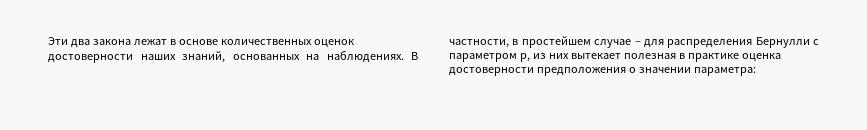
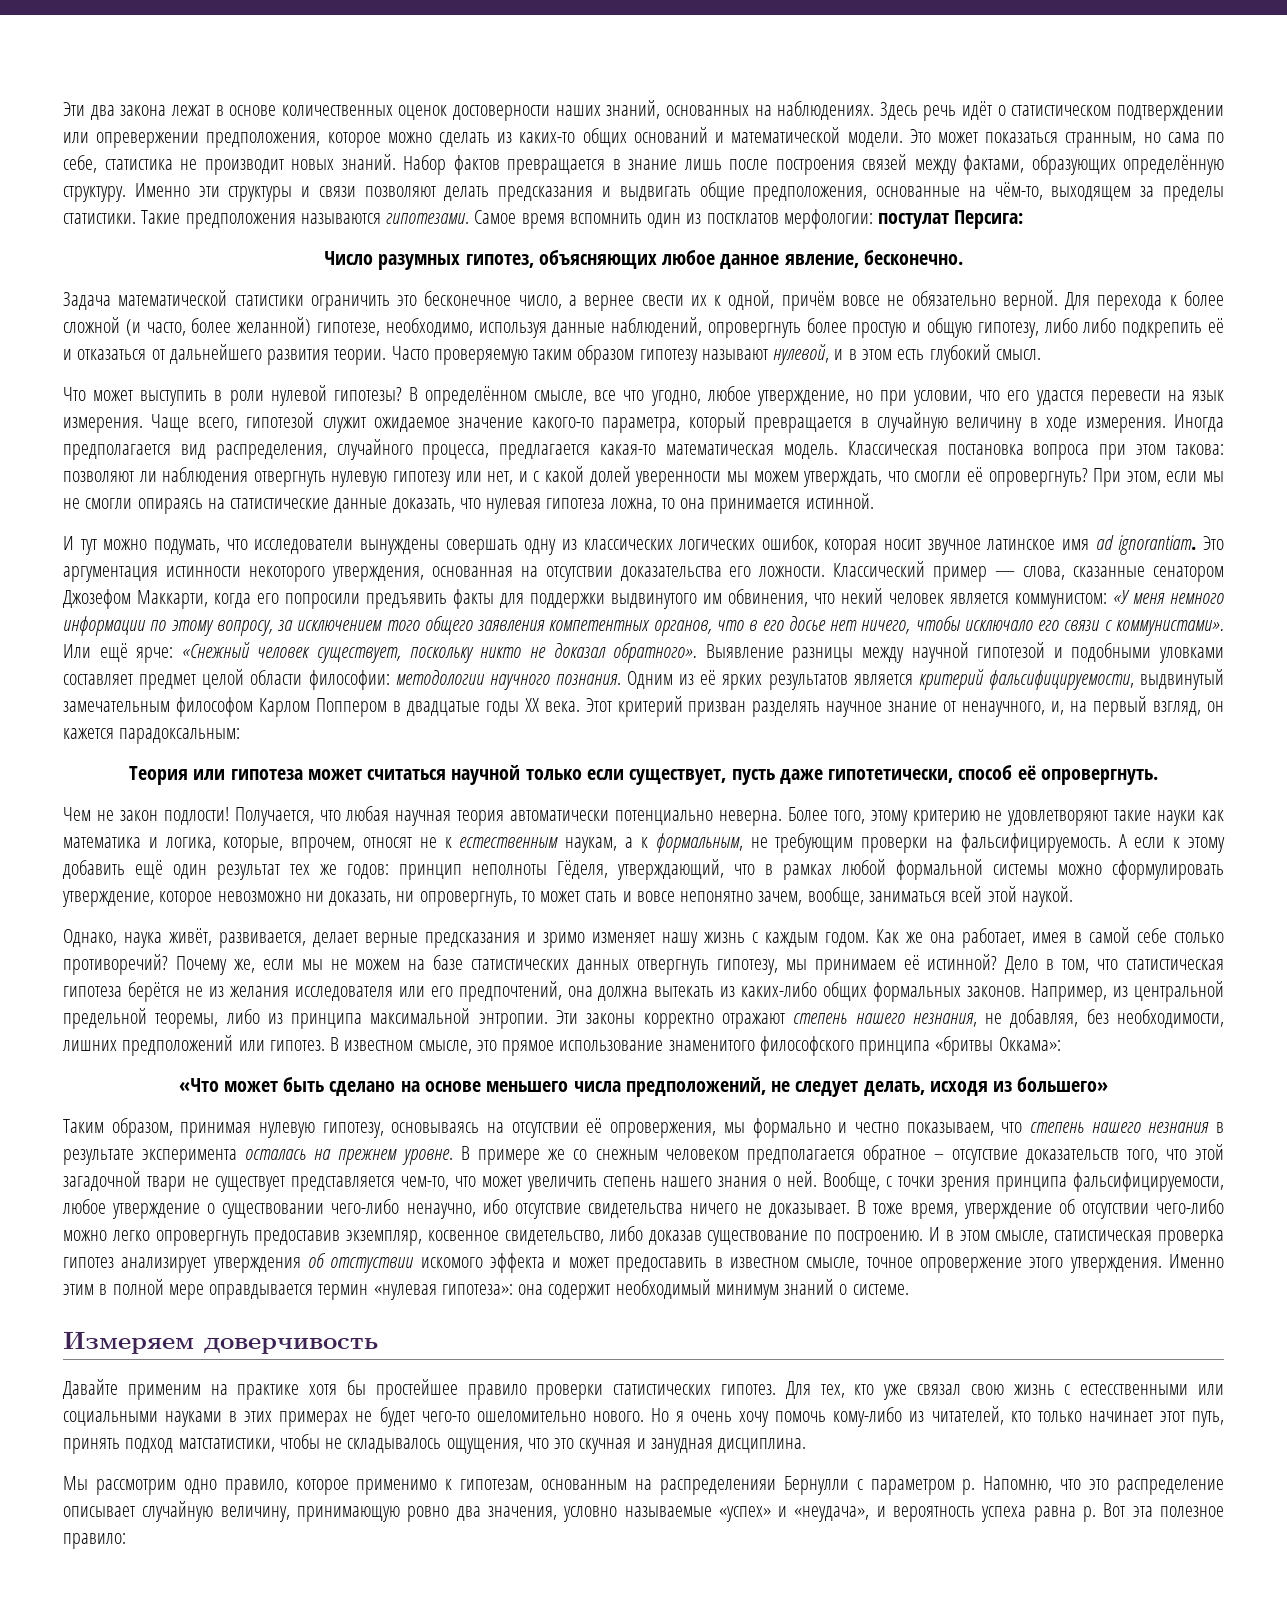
[411,52,418,60] [449,36,819,48] [449,53,781,62] [449,67,756,76] В частности, в простейшем случае – для распределения Бернулли с параметром p, из них вытекает полезная в практике оценка достоверности предположения о значении параметра: -> [879,101,1224,121] [63,127,1224,148] [63,154,1224,175] [63,182,1225,202] [63,209,1024,229] [324,250,963,270] [63,290,1225,311] [63,317,1224,338] [63,344,1041,365] [63,385,1225,406] [63,412,1224,433] [63,439,1225,460] [63,466,1224,487] [63,493,874,514] [63,535,1224,555] [63,561,1225,582] [63,588,1224,609] [63,616,1224,636] [63,642,1224,663] [63,669,1224,690] [63,696,1225,717] [63,728,241,744] [129,765,1158,785] [63,806,1224,826] [63,833,1226,853] [63,859,1224,880] [62,886,1073,907] [63,927,1224,948] [63,954,1225,975] [63,981,1224,1002] [63,1008,1224,1029] [62,1035,1061,1056] [178,1077,1109,1097] [63,1118,1225,1138] [63,1144,1224,1165] [63,1171,1224,1192] [62,1199,1224,1219] [63,1226,1225,1246] [63,1253,1225,1273] [63,1279,909,1300] [63,1331,378,1354] [63,1379,1224,1400] [63,1406,1225,1427] [63,1434,807,1454] [63,1476,1225,1495] [63,1501,1224,1522] [63,1533,126,1549] Здесь речь идёт о статистическом подтверждении или опревержении предположения, которое можно сделать из каких-то общих оснований и математической модели. Это может показаться странным, но сама по себе, статистика не производит новых знаний. Набор фактов превращается в знание лишь после построения связей между фактами, образующих определённую структуру. Именно эти структуры и связи позволяют делать предсказания и выдвигать общие предположения, основанные на чём-то, выходящем за пределы статистики. Такие предположения называются гипотезами. Самое время вспомнить один из постклатов мерфологии: постулат Персига: // Число разумных гипотез, объясняющих любое данное явление, бесконечно. // Задача математической статистики ограничить это бесконечное число, а вернее свести их к одной, причём вовсе не обязательно верной. Для перехода к более сложной (и часто, более желанной) гипотезе, необходимо, используя данные наблюдений, опровергнуть более простую и общую гипотезу, либо либо подкрепить её и отказаться от дальнейшего развития теории. Часто проверяемую таким образом гипотезу называют нулевой, и в этом есть глубокий смысл. // Что может выступить в роли нулевой гипотезы? В определённом смысле, все что угодно, любое утверждение, но при условии, что его удастся перевести на язык измерения. Чаще всего, гипотезой служит ожидаемое значение какого-то параметра, который превращается в случайную величину в ходе измерения. Иногда предполагается вид распределения, случайного процесса, предлагается какая-то математическая модель. Классическая постановка вопроса при этом такова: позволяют ли наблюдения отвергнуть нулевую гипотезу или нет, и с какой долей уверенности мы можем утверждать, что смогли её опровергнуть? При этом, если мы не смогли опираясь на статистические данные доказать, что нулевая гипотеза ложна, то она принимается истинной. // И тут можно подумать, что исследователи вынуждены совершать одну из классических логических ошибок, которая носит звучное латинское имя ad ignorantiam. Это аргументация истинности некоторого утверждения, основанная на отсутствии доказательства его ложности. Классический пример — слова, сказанные сенатором Джозефом Маккарти, когда его попросили предъявить факты для поддержки выдвинутого им обвинения, что некий человек является коммунистом: «У меня немного информации по этому вопросу, за исключением того общего заявления компетентных органов, что в его досье нет ничего, чтобы исключало его связи с коммунистами». Или ещё ярче: «Снежный человек существует, поскольку никто не доказал обратного». Выявление разницы между научной гипотезой и подобными уловками составляет предмет целой области философии: методологии научного познания. Одним из её ярких результатов является критерий фальсифицируемости, выдвинутый замечательным философом Карлом Поппером в двадцатые годы XX века. Этот критерий призван разделять научное знание от ненаучного, и, на первый взгляд, он кажется парадоксальным: // Теория или гипотеза может считаться научной только если существует, пусть даже гипотетически, способ её опровергнуть. // Чем не закон подлости! Получается, что любая научная теория автоматически потенциально неверна. Более того, этому критерию не удовлетворяют такие науки как математика и логика, которые, впрочем, относят не к естественным наукам, а к формальным, не требующим проверки на фальсифицируемость. А если к этому добавить ещё один результат тех же годов: принцип неполноты Гёделя, утверждающий, что в рамках любой формальной системы можно сформулировать утверждение, которое невозможно ни доказать, ни опровергнуть, то может стать и вовсе непонятно зачем, вообще, заниматься всей этой наукой. // Однако, наука живёт, развивается, делает верные предсказания и зримо изменяет нашу жизнь с каждым годом. Как же она работает, имея в самой себе столько противоречий? Почему же, если мы не можем на базе статистических данных отвергнуть гипотезу, мы принимаем её истинной? Дело в том, что статистическая гипотеза берётся не из желания исследователя или его предпочтений, она должна вытекать из каких-либо общих формальных законов. Например, из центральной предельной теоремы, либо из принципа максимальной энтропии. Эти законы корректно отражают степень нашего незнания, не добавляя, без необходимости, лишних предположений или гипотез. В известном смысле, это прямое использование знаменитого философского принципа «бритвы Оккама»: // «Что может быть сделано на основе меньшего числа предположений, не следует делать, исходя из большего» // Таким образом, принимая нулевую гипотезу, основываясь на отсутствии её опровержения, мы формально и честно показываем, что степень нашего незнания в результате эксперимента осталась на прежнем уровне. В примере же со снежным человеком предполагается обратное – отсутствие доказательств того, что этой загадочной твари не существует представляется чем-то, что может увеличить степень нашего знания о ней. Вообще, с точки зрения принципа фальсифицируемости, любое утверждение о существовании чего-либо ненаучно, ибо отсутствие свидетельства ничего не доказывает. В тоже время, утверждение об отсутствии чего-либо можно легко опровергнуть предоставив экземпляр, косвенное свидетельство, либо доказав существование по построению. И в этом смысле, статистическая проверка гипотез анализирует утверждения об отстуствии искомого эффекта и может предоставить в известном смысле, точное опровержение этого утверждения. Именно этим в полной мере оправдывается термин «нулевая гипотеза»: она содержит необходимый минимум знаний о системе. // Измеряем доверчивость // Давайте применим на практике хотя бы простейшее правило проверки статистических гипотез. Для тех, кто уже связал свою жизнь с естесственными или социальными науками в этих примерах не будет чего-то ошеломительно нового. Но я очень хочу помочь кому-либо из читателей, кто только начинает этот путь, принять подход матстатистики, чтобы не складывалось ощущения, что это скучная и занудная дисциплина. // Мы рассмотрим одно правило, которое применимо к гипотезам, основанным на распределенияи Бернулли с параметром p. Напомню, что это распределение описывает случайную величину, принимающую ровно два значения, условно называемые «успех» и «неудача», и вероятность успеха равна p. Вот эта полезное правило:

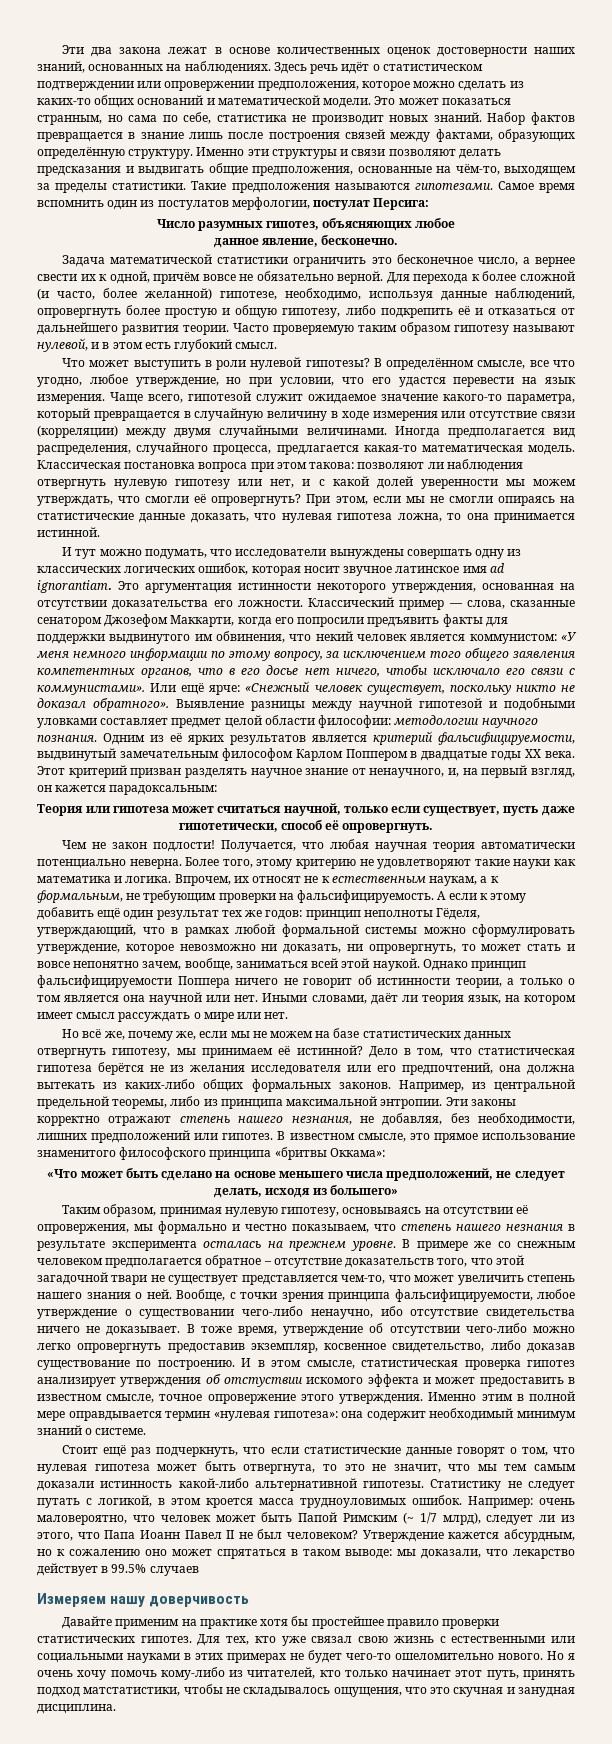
[96,132,200,148] опревержении -> [164,81,255,91] опровержении
[706,209,873,229] постклатов мерфологии: -> [157,197,310,210] постулатов мерфологии,
(716, 257) none -> (456, 223) //
[1082,318,1117,333] либо -> (376, 310) none
[1085,417,1166,433] измерения. -> [372,411,576,421] [37,425,387,438] измерения или отсутствие связи (корреляции) между двумя случайными величинами.
[451,765,521,785] научной -> [283,803,341,816] научной,
[164,837,356,853] логика, которые, впрочем, -> [125,874,249,886] логика. Впрочем, их
[63,927,1224,948] [63,954,227,975] // Однако, наука живёт, развивается, делает верные предсказания и зримо изменяет нашу жизнь с каждым годом. Как же она работает, имея в самой себе столько противоречий? Почему -> [422,959,527,971] [37,975,575,988] [37,992,577,1005] [37,1012,289,1022] [62,1029,173,1041] Однако принцип фальсифицируемости Поппера ничего не говорит об истинности теории, а только о том является она научной или нет. Иными словами, даёт ли теория язык, на котором имеет смысл рассуждать о мире или нет. // Но всё же, почему
(909, 1289) none -> [62,1445,576,1457] [37,1461,576,1474] [37,1478,575,1491] [37,1495,575,1508] [37,1512,575,1525] [37,1529,575,1542] [37,1549,575,1559] [37,1563,199,1576] // Стоит ещё раз подчеркнуть, что если статистические данные говорят о том, что нулевая гипотеза может быть отвергнута, то это не значит, что мы тем самым доказали истинность какой-либо альтернативной гипотезы. Статистику не следует путать с логикой, в этом кроется масса трудноуловимых ошибок. Например: очень маловероятно, что человек может быть Папой Римским (~ 1/7 млрд), следует ли из этого, что Папа Иоанн Павел II не был человеком? Утверждение кажется абсурдным, но к сожалению оно может спрятаться в таком выводе: мы доказали, что лекарство действует в 99.5% случаев
(194, 1342) none -> [110,1596,146,1607] нашу
[1080,1384,1189,1395] естесственными -> [451,1636,546,1643] естественными
[63,1476,1225,1495] [63,1501,1224,1522] [63,1533,126,1549] // Мы рассмотрим одно правило, которое применимо к гипотезам, основанным на распределенияи Бернулли с параметром p. Напомню, что это распределение описывает случайную величину, принимающую ровно два значения, условно называемые «успех» и «неудача», и вероятность успеха равна p. Вот эта полезное правило: -> (116, 1709) none

